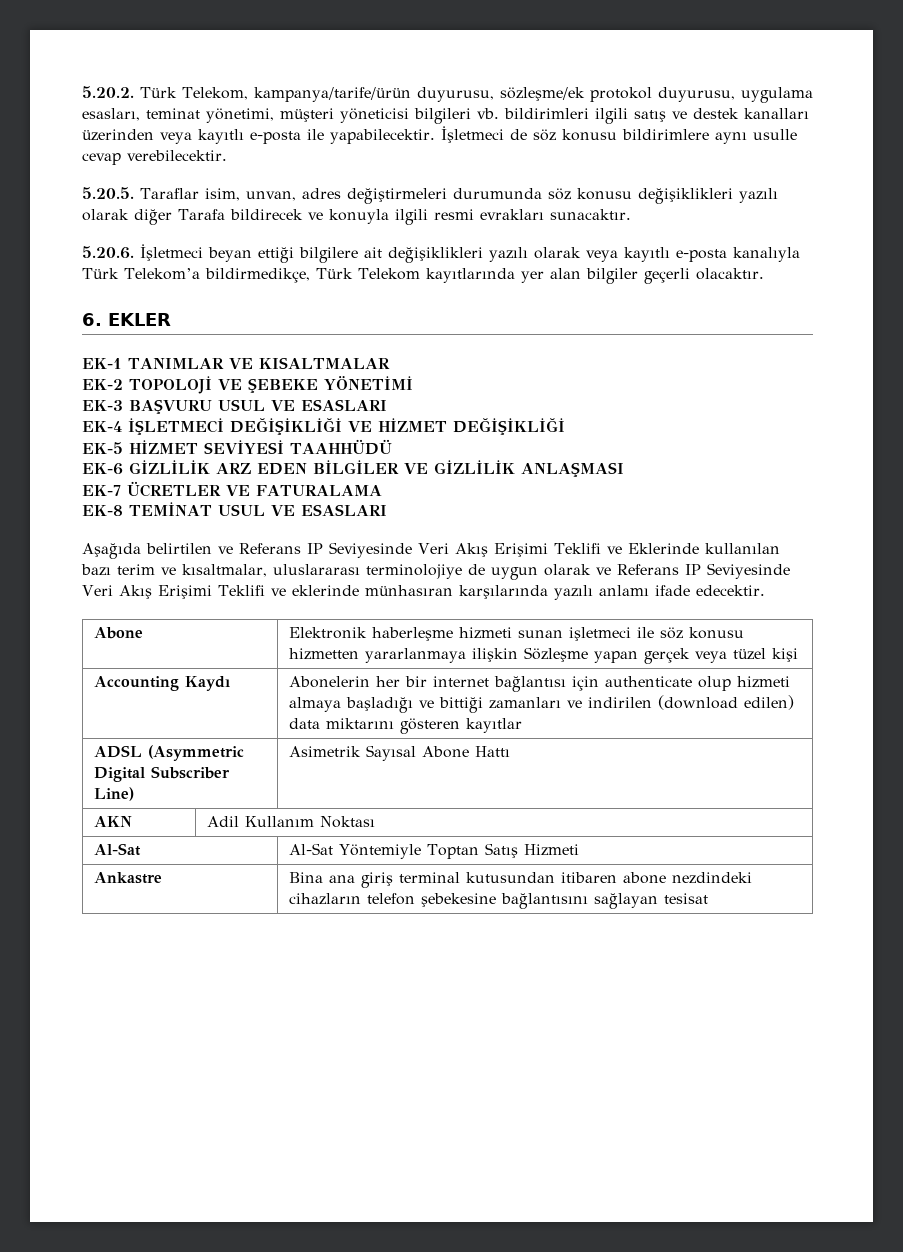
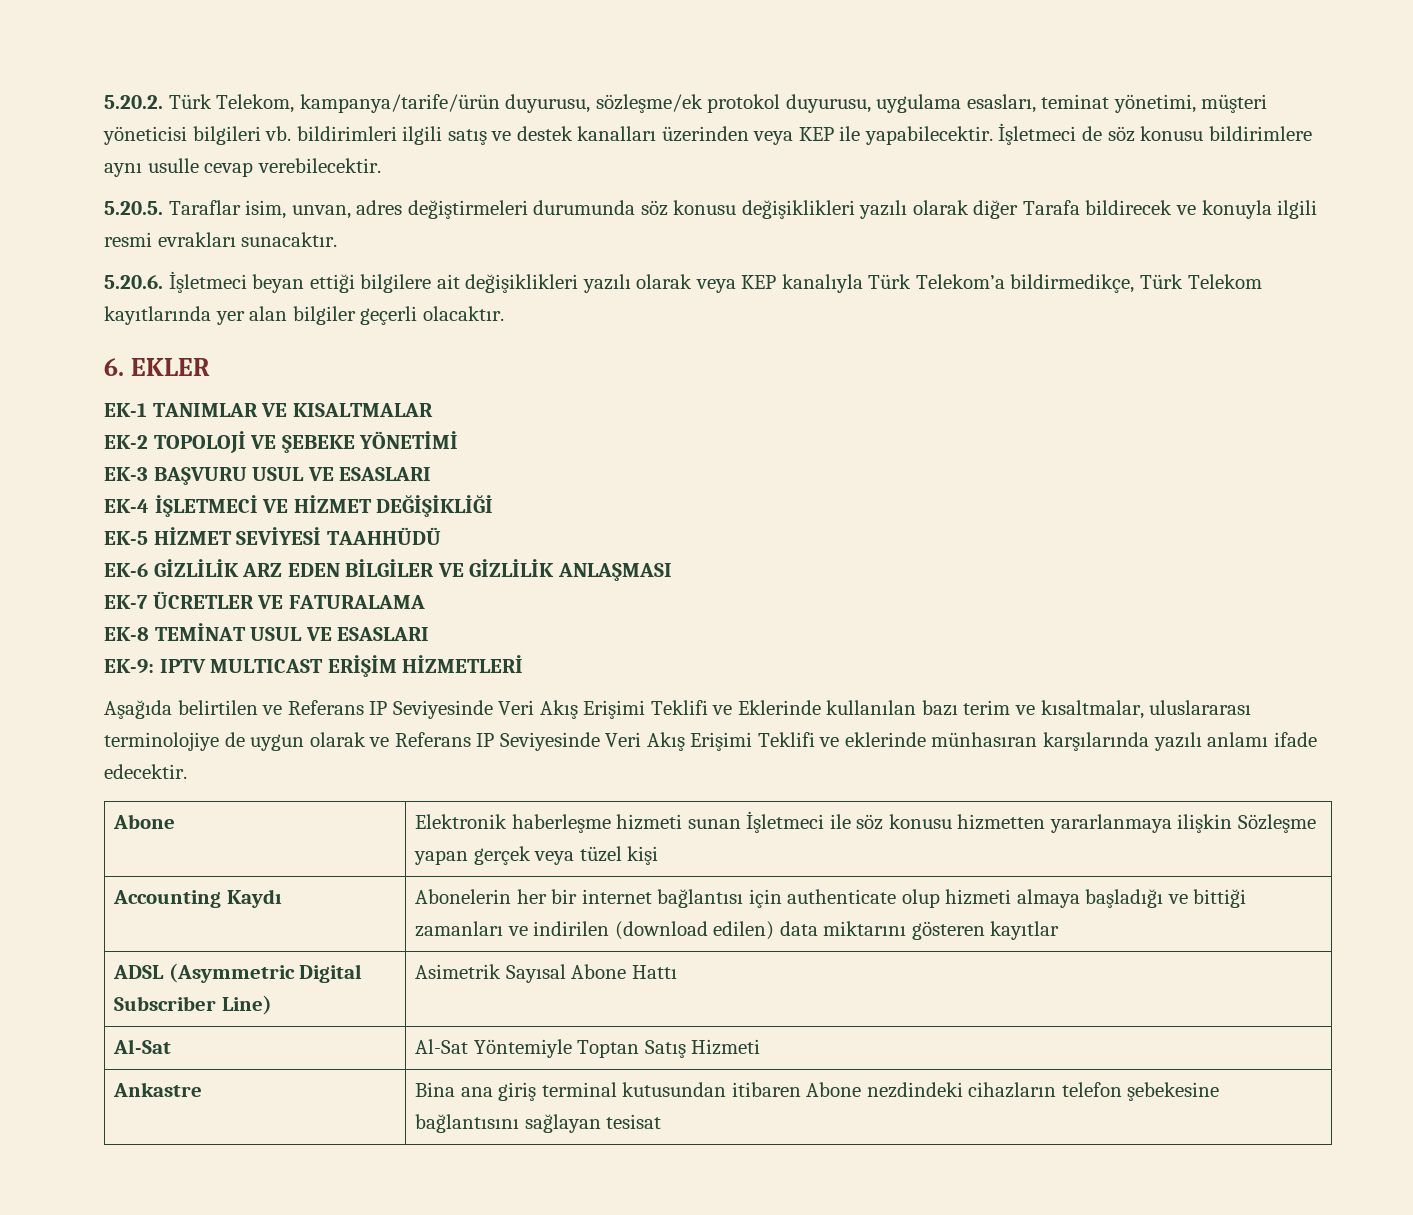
[198,129,301,144] kayıtlı e-posta -> [798,127,834,141] KEP
[624,247,727,262] kayıtlı e-posta -> [741,275,777,289] KEP
[230,418,342,435] DEĞİŞİKLİĞİ -> (258, 506) none
(387, 510) none -> [104,655,524,677] // EK-9: IPTV MULTICAST ERİŞİM HİZMETLERİ
[568,627,631,641] işletmeci -> [746,811,825,833] İşletmeci
[93,816,132,827] [206,816,375,828] // AKN | Adil Kullanım Noktası -> (677, 972) none
[622,872,666,884] abone -> [806,1082,862,1097] Abone

